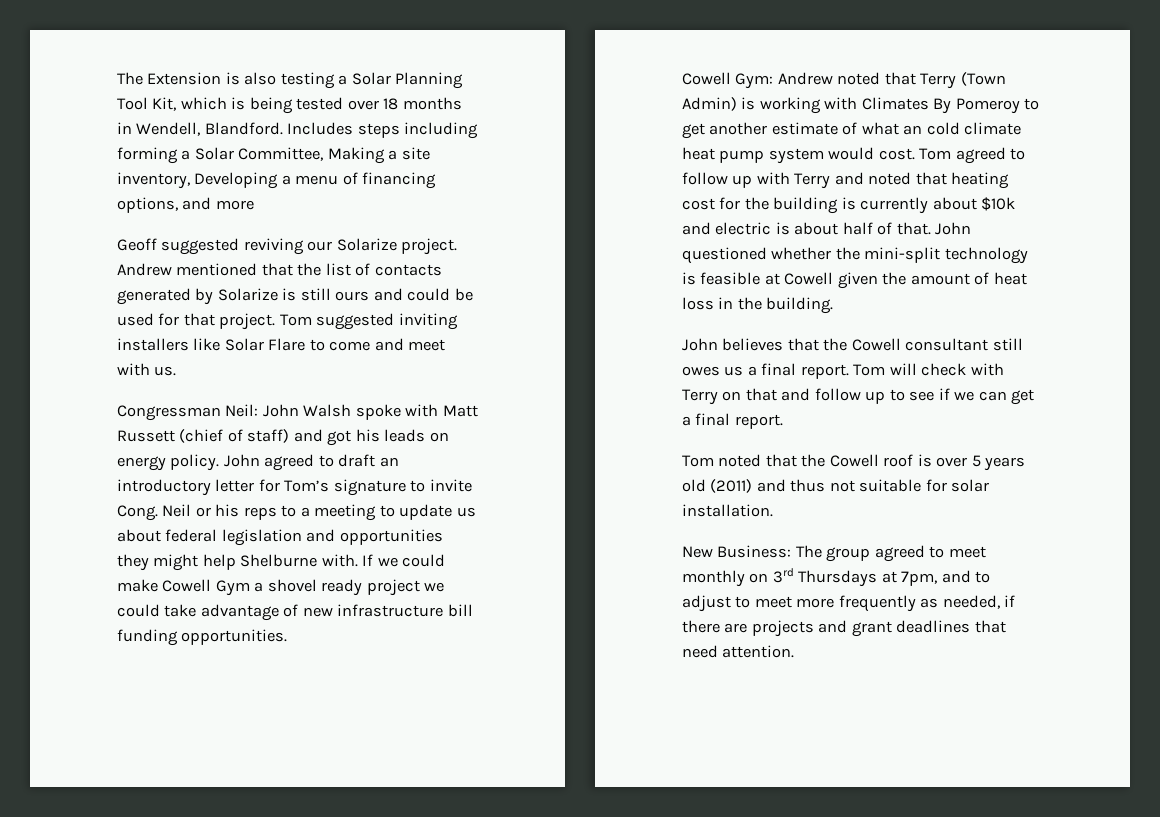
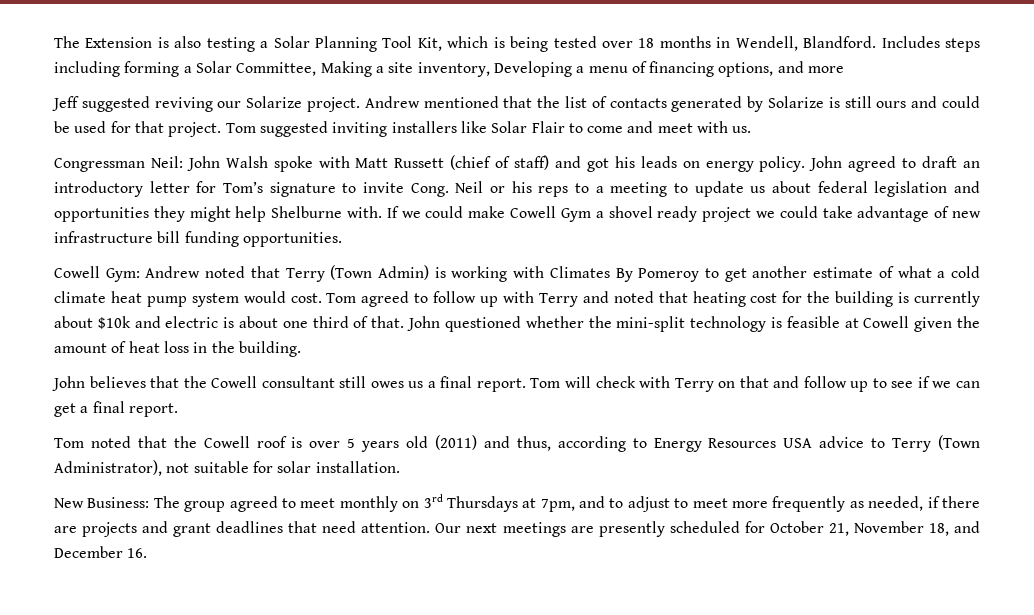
[117,238,157,251] Geoff -> [52,96,79,111] Jeff
[268,338,306,351] Flare -> [531,121,565,133] Flair
[903,125,923,135] an -> [937,271,946,278] a
[842,222,873,235] half -> [282,316,349,328] one third
[790,479,826,492] thus -> [516,435,980,452] [54,460,162,476] thus, according to Energy Resources USA advice to Terry (Town Administrator),
(795, 651) none -> [435,521,981,537] [54,546,148,558] Our next meetings are presently scheduled for October 21, November 18, and December 16.

